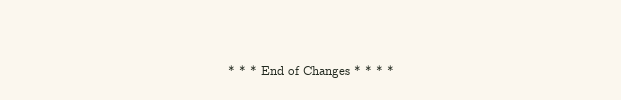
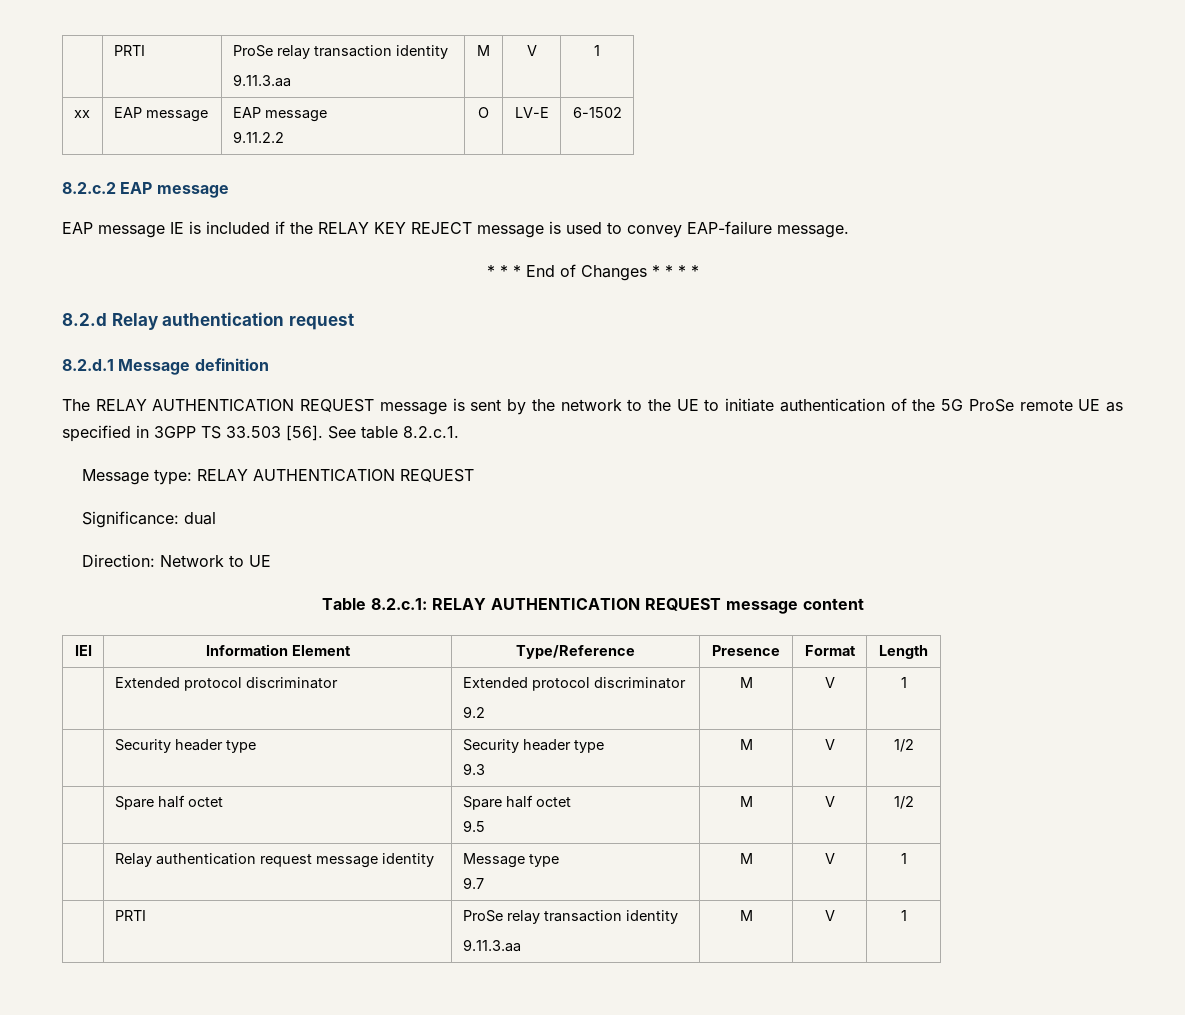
(227, 70) none -> [113,45,145,56] [232,45,448,59] [232,74,291,87] [477,45,490,56] [526,45,537,56] [594,45,600,56] [73,110,90,118] [113,107,208,122] [232,107,327,122] [232,131,284,143] [478,107,489,118] [514,107,549,118] [572,107,622,118] [62,182,229,198] [62,221,849,238] | PRTI | ProSe relay transaction identity // 9.11.3.aa | M | V | 1 // xx | EAP message | EAP message // 9.11.2.2 | O | LV-E | 6-1502 // 8.2.c.2 EAP message // EAP message IE is included if the RELAY KEY REJECT message is used to convey EAP-failure message. //
(394, 70) none -> [62,312,354,330] [62,358,269,375] [62,398,1124,415] [62,425,459,442] [82,469,475,485] [82,511,217,528] [82,554,272,567] [321,598,864,614] [74,645,92,656] [205,644,351,656] [516,645,635,659] [712,645,780,656] [804,645,856,656] [879,645,928,659] [114,677,338,691] [462,677,686,691] [462,706,485,718] [739,677,753,688] [824,677,835,688] [900,677,907,688] [114,739,256,753] [462,739,604,753] [462,763,485,775] [739,739,753,750] [824,739,835,750] [893,739,914,752] [114,795,223,810] [462,795,571,810] [462,820,485,832] [739,796,753,807] [824,796,835,807] [893,796,914,809] [114,853,434,868] [462,853,559,868] [462,877,484,889] [739,853,753,864] [824,853,835,864] [900,853,907,864] [114,910,146,921] [462,910,678,924] [462,939,521,952] [739,910,753,921] [824,910,835,921] [900,910,907,921] // 8.2.d Relay authentication request // 8.2.d.1 Message definition // The RELAY AUTHENTICATION REQUEST message is sent by the network to the UE to initiate authentication of the 5G ProSe remote UE as specified in 3GPP TS 33.503 [56]. See table 8.2.c.1. // Message type: RELAY AUTHENTICATION REQUEST // Significance: dual // Direction: Network to UE // Table 8.2.c.1: RELAY AUTHENTICATION REQUEST message content // IEI | Information Element | Type/Reference | Presence | Format | Length // | Extended protocol discriminator | Extended protocol discriminator // 9.2 | M | V | 1 // | Security header type | Security header type // 9.3 | M | V | 1/2 // | Spare half octet | Spare half octet // 9.5 | M | V | 1/2 // | Relay authentication request message identity | Message type // 9.7 | M | V | 1 // | PRTI | ProSe relay transaction identity // 9.11.3.aa | M | V | 1

